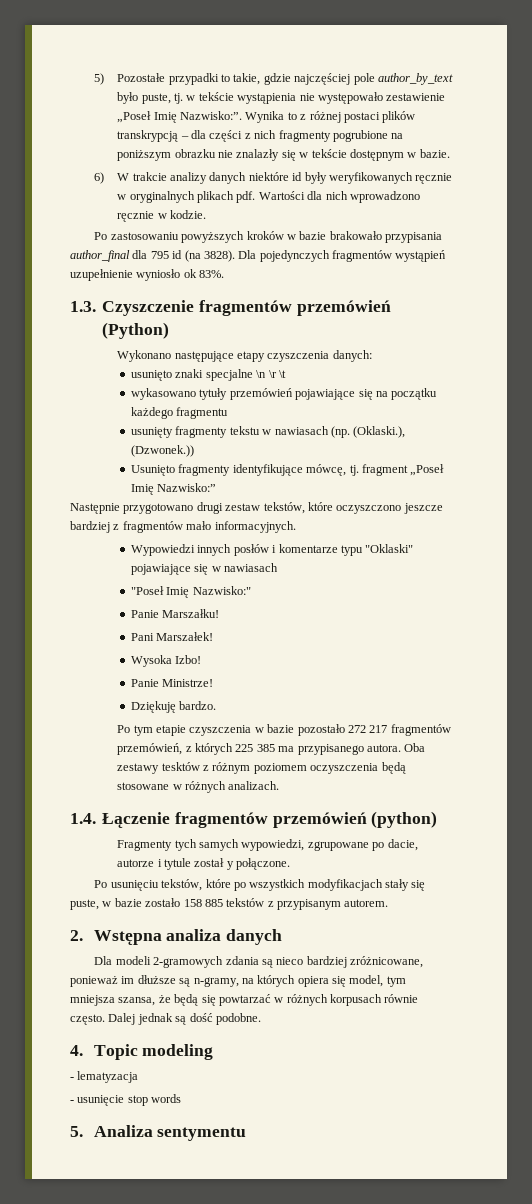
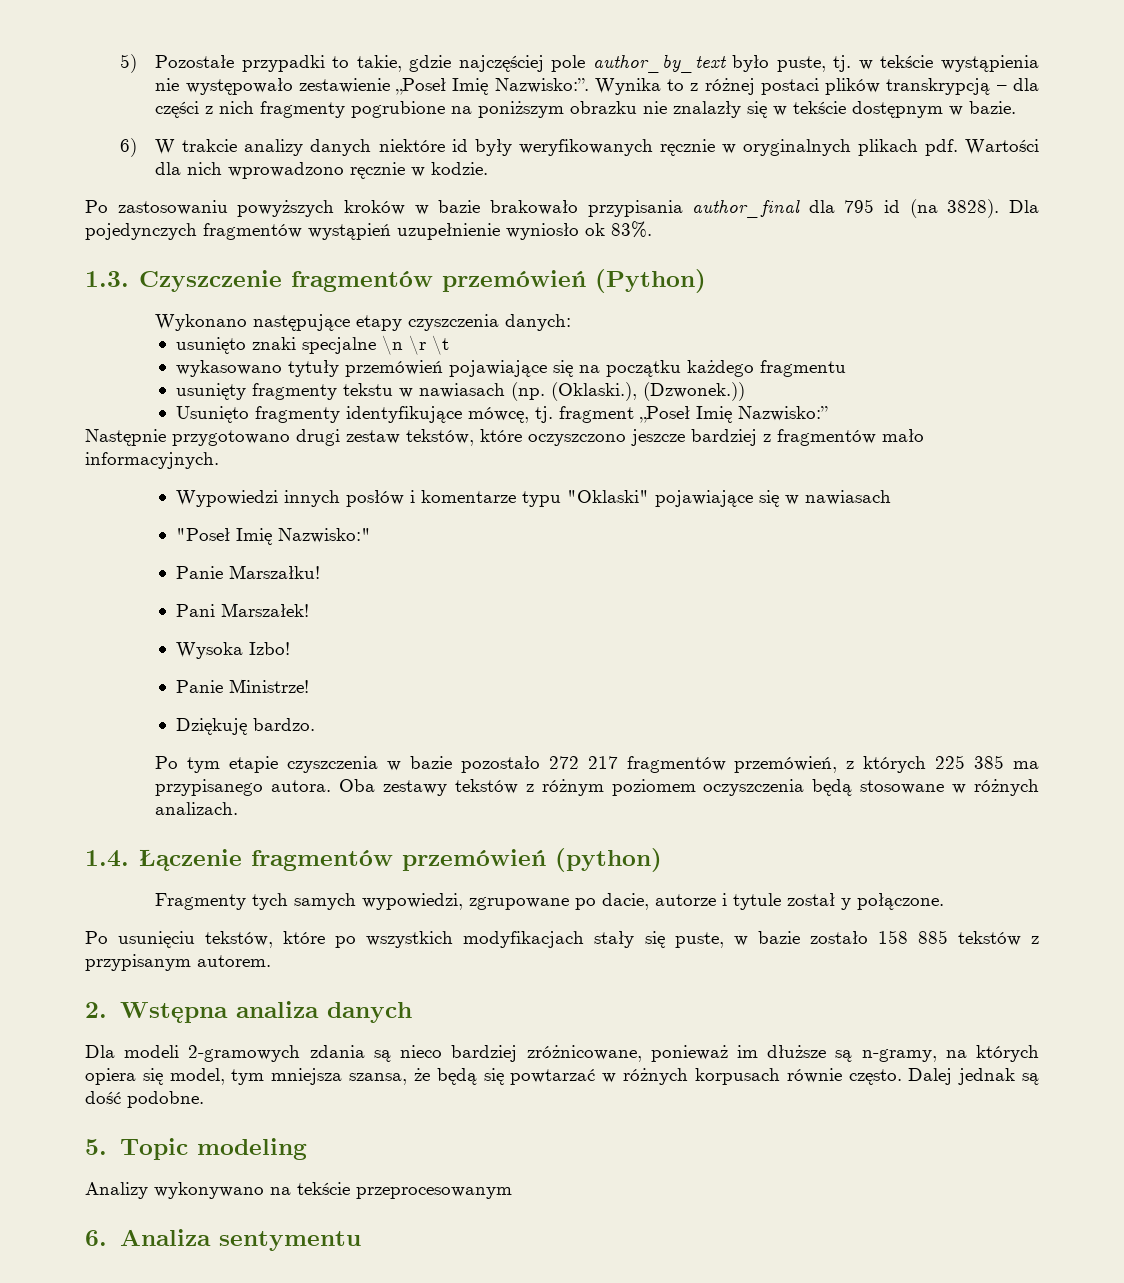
[161,762,200,771] tesktów -> [454,779,518,794] tekstów
[70,1045,83,1056] 4. -> [85,1139,107,1155] 5.
[70,1071,139,1083] [70,1094,182,1106] [70,1126,83,1137] - lematyzacja // - usunięcie stop words // 5. -> [85,1182,512,1199] [85,1230,107,1246] Analizy wykonywano na tekście przeprocesowanym // 6.

